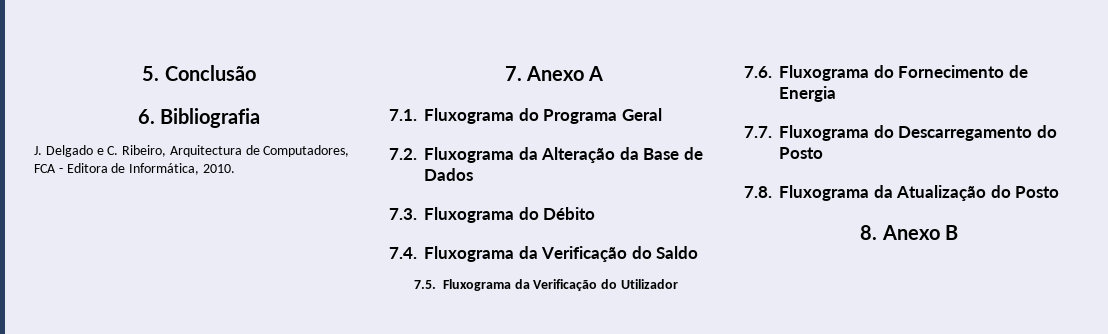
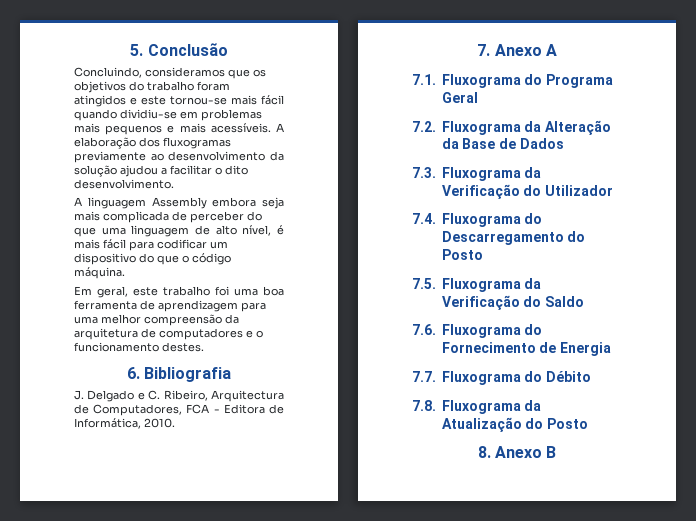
(256, 73) none -> [74,67,266,79] [74,81,230,93] [74,95,284,107] [74,109,262,121] [74,123,284,135] [74,137,231,149] [74,151,284,163] [74,165,248,177] [74,179,174,189] [74,197,284,209] [74,211,262,223] [74,225,284,237] [74,239,228,251] [74,253,231,265] [74,267,125,279] [74,286,284,298] [74,300,266,312] [74,314,239,326] [74,328,263,340] [74,342,204,352] // Concluindo, consideramos que os objetivos do trabalho foram atingidos e este tornou-se mais fácil quando dividiu-se em problemas mais pequenos e mais acessíveis. A elaboração dos fluxogramas previamente ao desenvolvimento da solução ajudou a facilitar o dito desenvolvimento. // A linguagem Assembly embora seja mais complicada de perceber do que uma linguagem de alto nível, é mais fácil para codificar um dispositivo do que o código máquina. // Em geral, este trabalho foi uma boa ferramenta de aprendizagem para uma melhor compreensão da arquitetura de computadores e o funcionamento destes.
[518,207,596,220] [389,247,417,259] do Débito // 7.4. -> [524,167,542,178] [441,184,614,199] [412,213,543,227] [441,231,586,245] [441,249,483,260] [412,278,436,289] da Verificação do Utilizador // 7.4. Fluxograma do Descarregamento do Posto // 7.5.
[413,279,678,291] // 7.5. Fluxograma da Verificação do Utilizador -> (585, 301) none
[898,125,1057,141] [779,147,823,159] Descarregamento do Posto -> [546,371,592,382] Débito

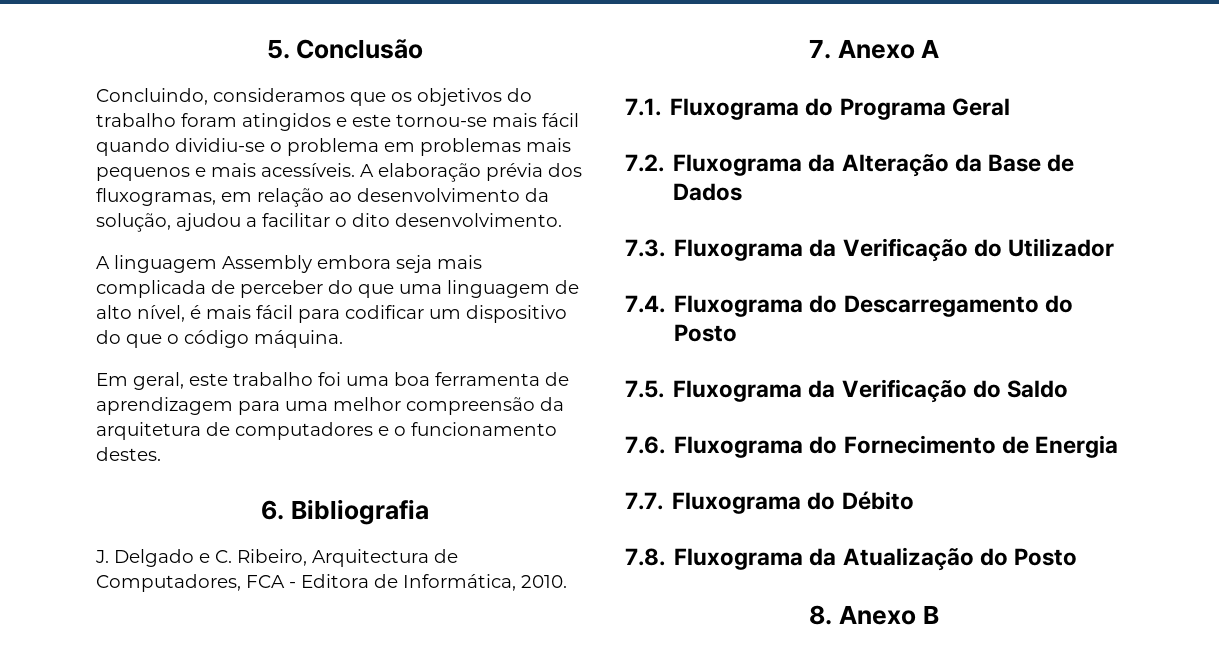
(177, 114) none -> [270,138,379,156] o problema
[139,137,231,149] [74,151,146,163] dos fluxogramas previamente -> [486,163,582,181] [96,188,324,207] prévia dos fluxogramas, em relação
[74,165,117,177] solução -> [96,213,171,232] solução,

